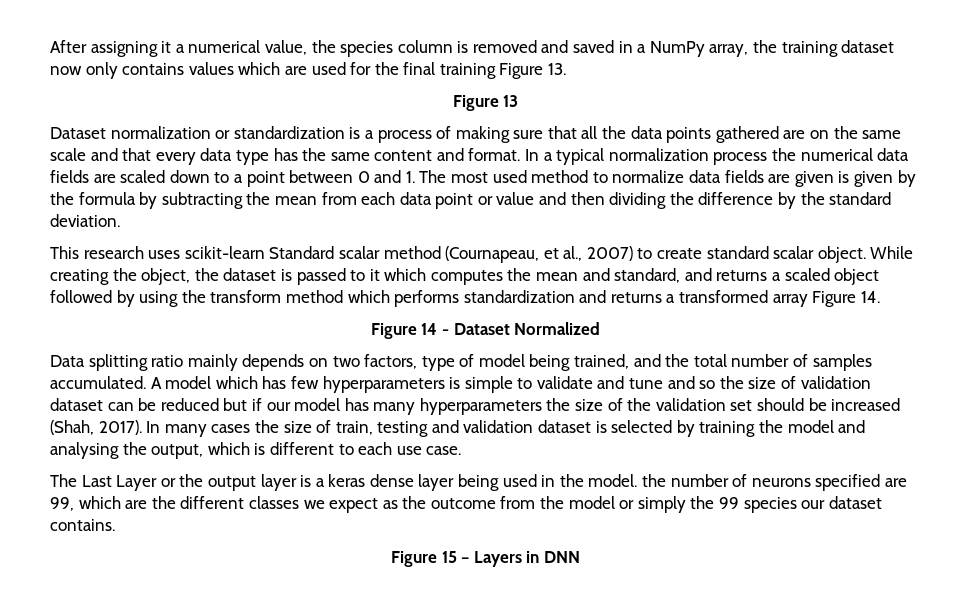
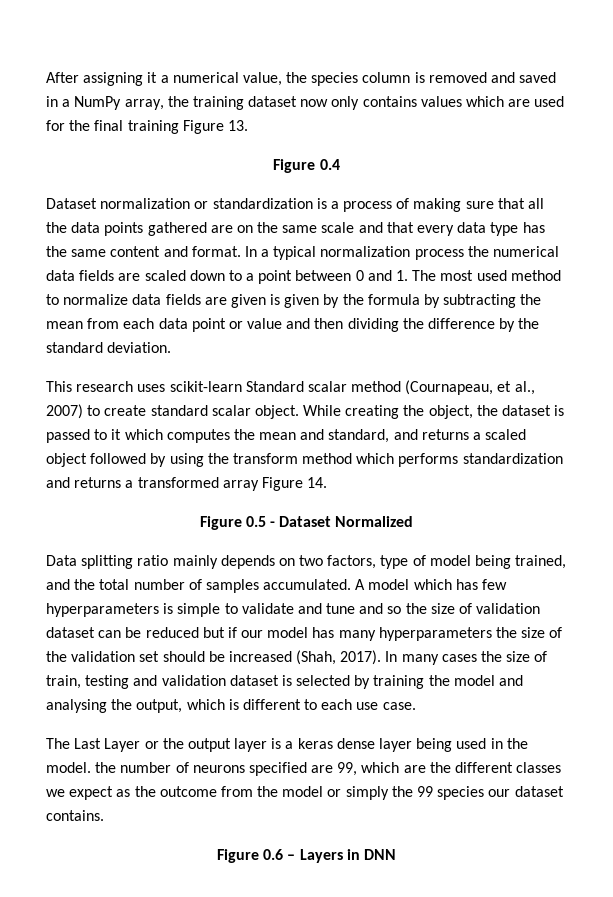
[503,95,519,107] 13 -> [319,159,340,170] 0.4
[421,323,438,335] 14 -> [245,516,266,527] 0.5
[441,551,457,563] 15 -> [263,849,284,860] 0.6

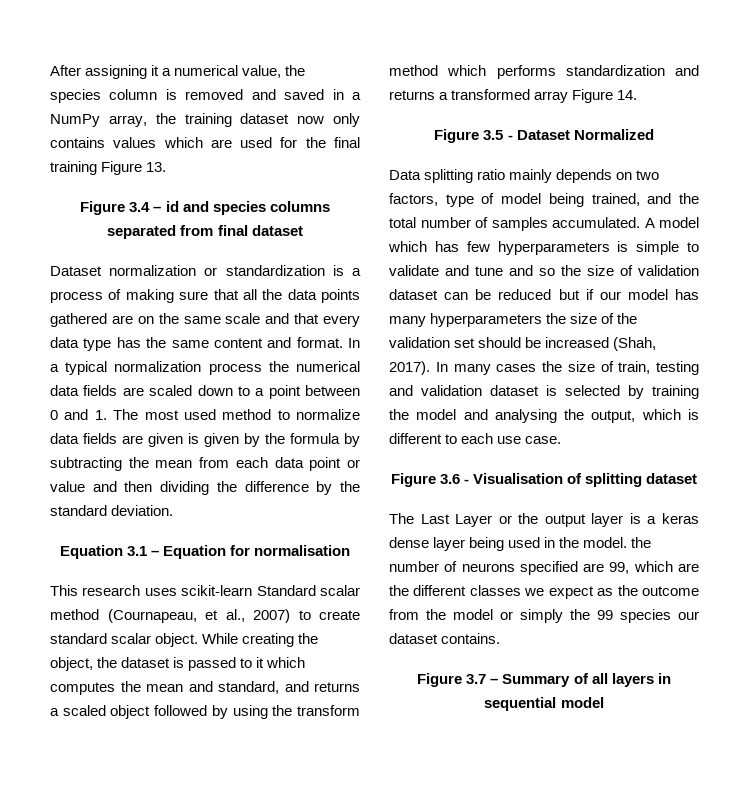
[319,159,340,170] 0.4 -> [129,201,330,215] [107,225,303,239] 3.4 – id and species columns separated from final dataset
(172, 347) none -> [59,545,351,559] // Equation 3.1 – Equation for normalisation
[245,516,266,527] 0.5 -> [483,130,504,140] 3.5
(416, 706) none -> [390,473,698,487] // Figure 3.6 - Visualisation of splitting dataset
[263,849,396,863] 0.6 – Layers in DNN -> [466,673,671,687] [484,697,604,711] 3.7 – Summary of all layers in sequential model

